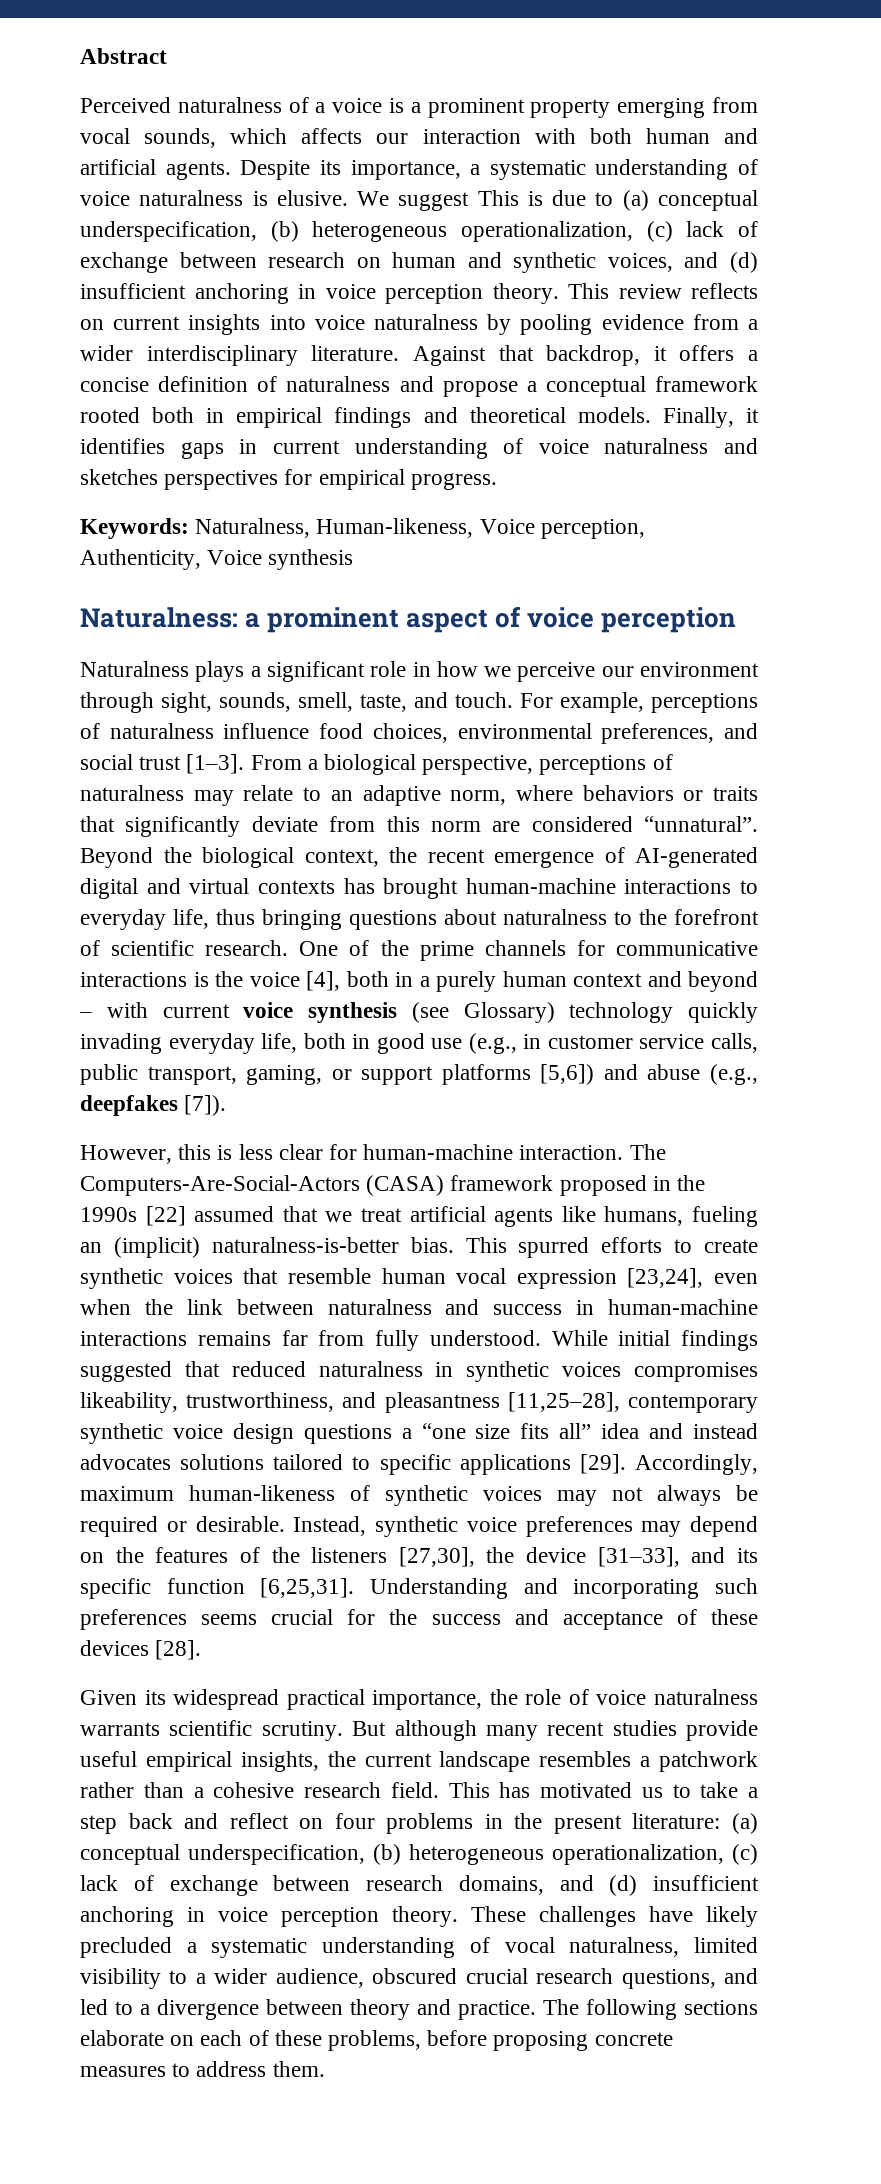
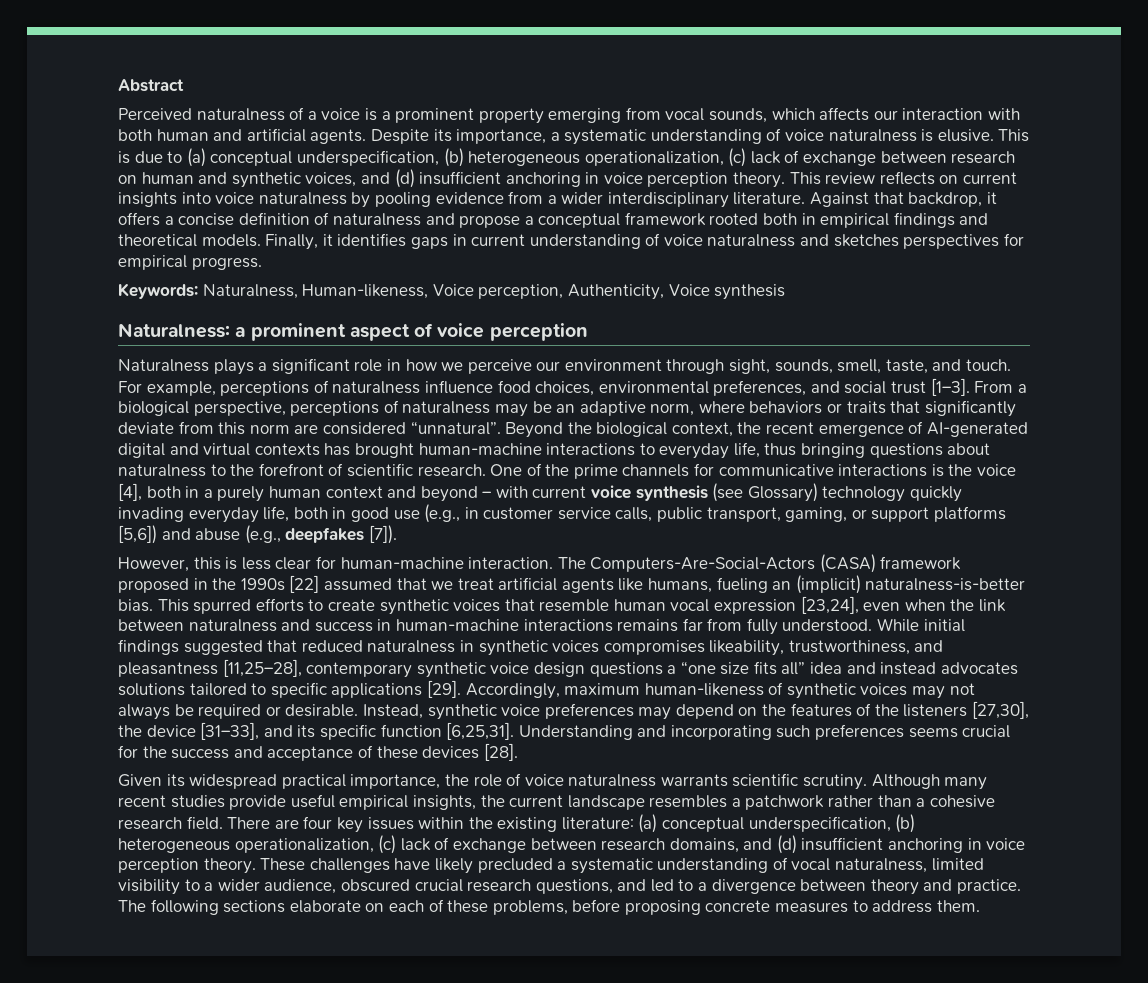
[357,191,470,211] We suggest -> (994, 135) none
[243,785,322,801] relate to -> [532,401,552,413] be
[352,1720,477,1741] But although -> [871,774,940,789] Although
[448,1782,758,1798] [80,1813,622,1834] This has motivated us to take a step back and reflect on four problems in the present -> [227,816,558,833] There are four key issues within the existing

